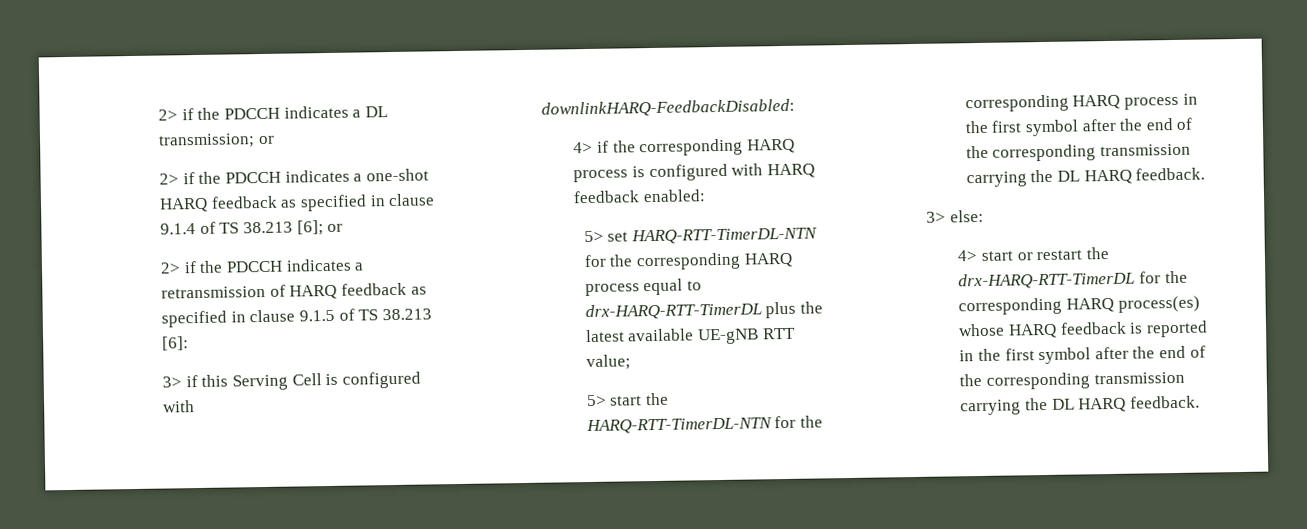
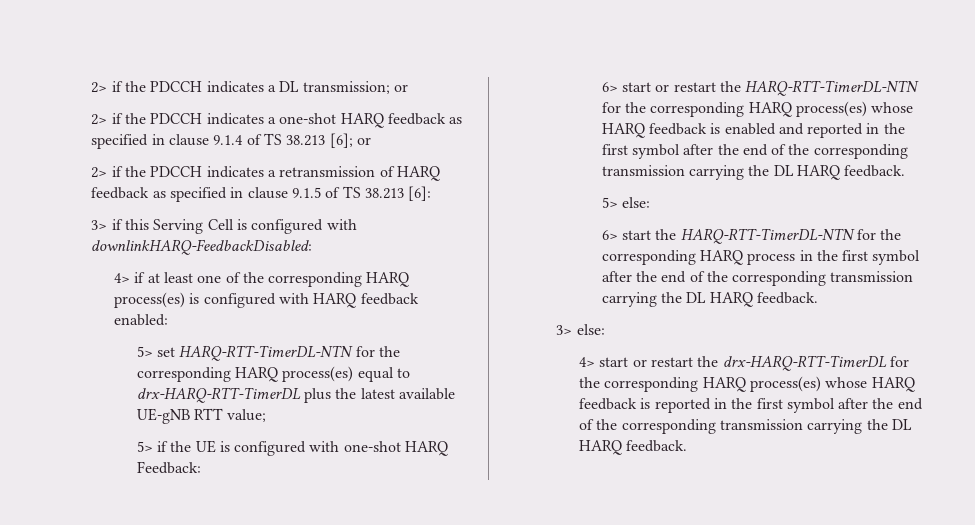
[612,138,795,157] [573,169,629,183] the corresponding HARQ process -> [147,272,410,287] [113,292,185,308] at least one of the corresponding HARQ process(es)
[584,283,640,297] process -> [282,366,354,382] process(es)
(607, 400) none -> [156,440,449,456] [136,461,201,474] [601,80,920,96] [601,101,914,117] [601,123,905,138] [601,144,908,159] [601,165,906,180] [601,197,650,208] [601,230,618,240] if the UE is configured with one-shot HARQ Feedback: // 6> start or restart the HARQ-RTT-TimerDL-NTN for the corresponding HARQ process(es) whose HARQ feedback is enabled and reported in the first symbol after the end of the corresponding transmission carrying the DL HARQ feedback. // 5> else: // 6>

